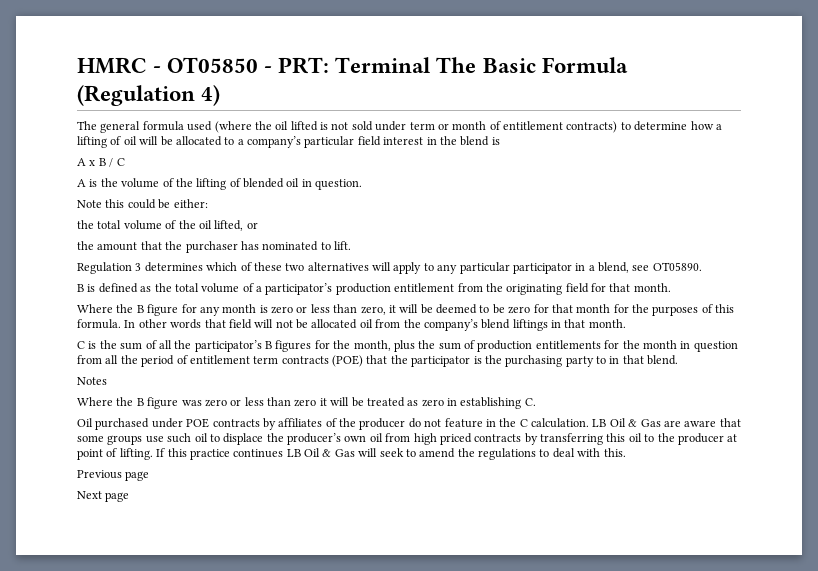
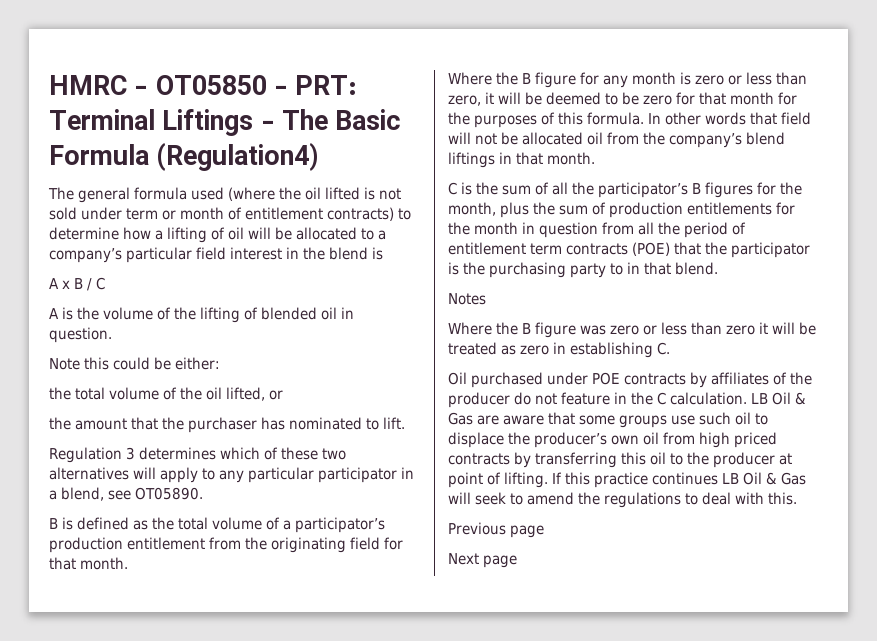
(432, 65) none -> [162,109,275,136] Liftings -
[77,85,221,106] (Regulation 4) -> [156,142,320,171] (Regulation4)

